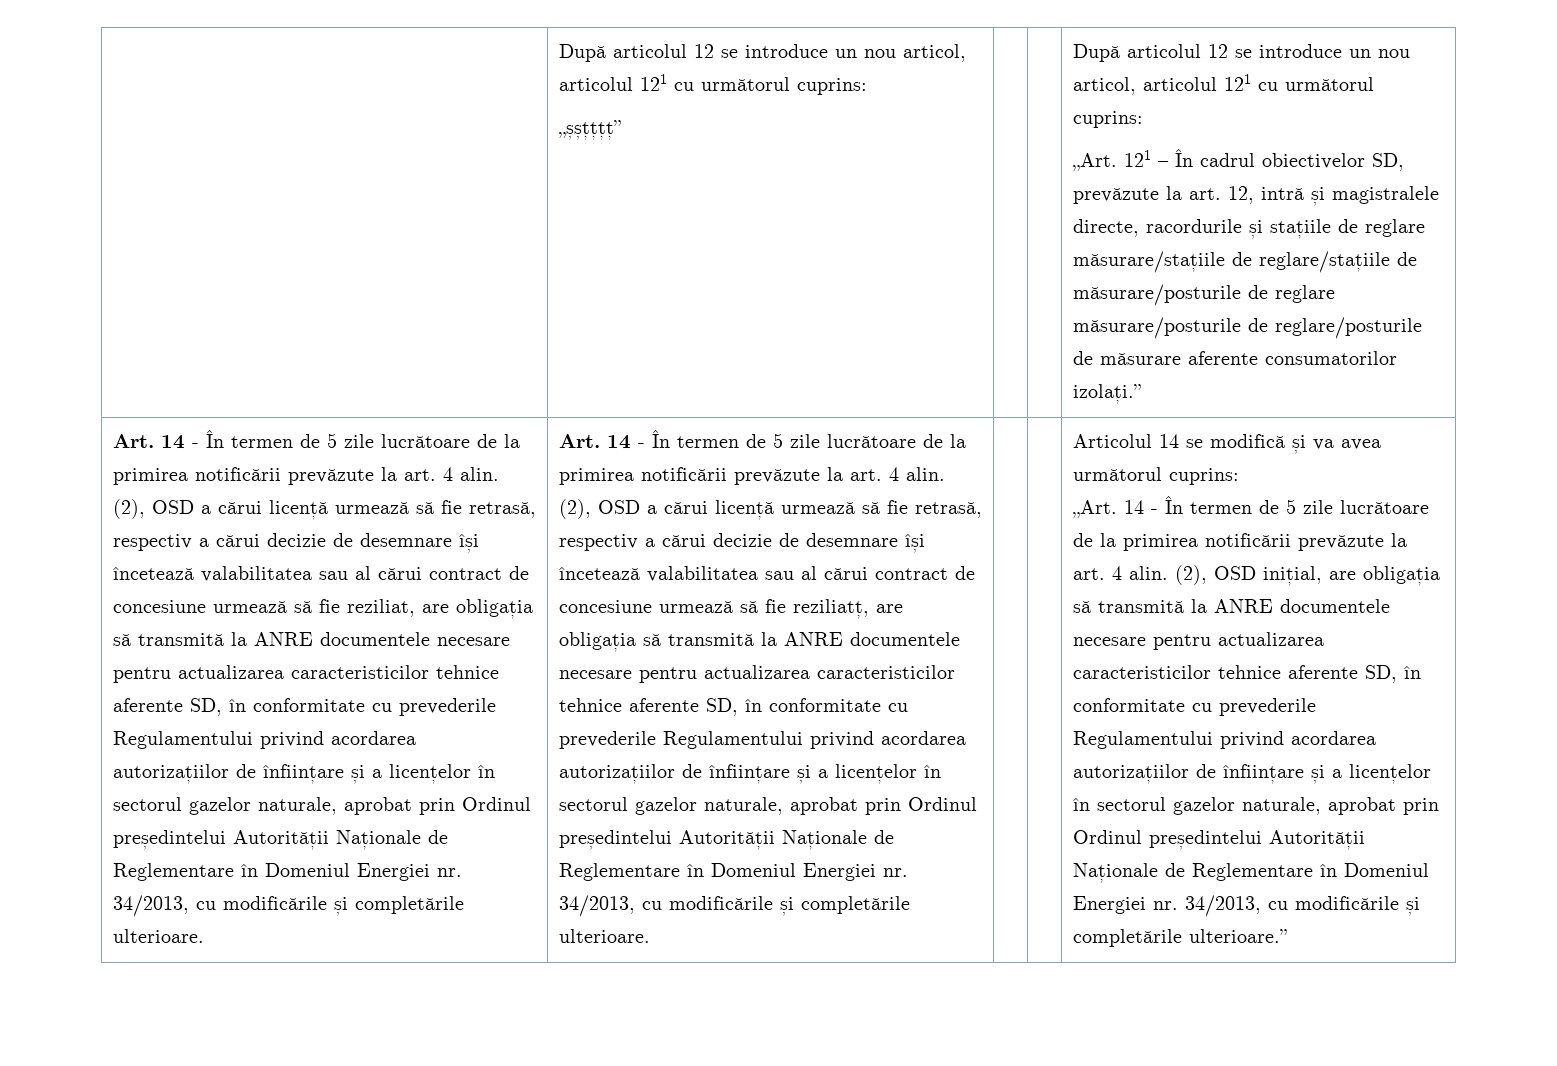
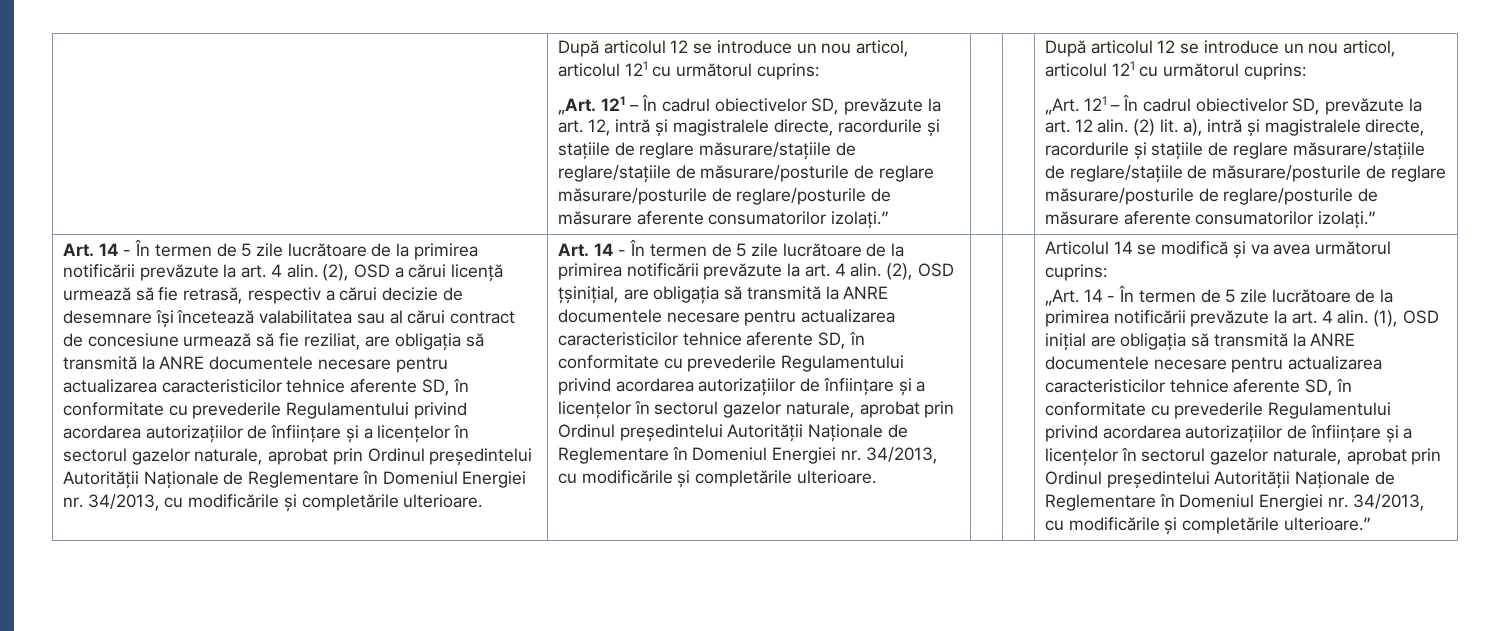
[558,120,621,140] „șșțțțț” -> [557,94,941,115] [557,119,941,137] [557,142,856,160] [557,165,934,183] [557,188,892,205] [557,211,890,229] „Art. 121 – În cadrul obiectivelor SD, prevăzute la art. 12, intră și magistralele directe, racordurile și stațiile de reglare măsurare/stațiile de reglare/stațiile de măsurare/posturile de reglare măsurare/posturile de reglare/posturile de măsurare aferente consumatorilor izolați.”
[1227,186,1254,204] 12, -> [1074,119,1203,136] 12 alin. (2) lit. a),
[646,500,982,520] [558,533,925,553] [558,566,975,582] [558,599,869,619] a cărui licență urmează să fie retrasă, respectiv a cărui decizie de desemnare își încetează valabilitatea sau al cărui contract de concesiune urmează să fie reziliatț, -> [557,286,619,304] țșinițial,
[1174,565,1322,586] (2), OSD inițial, -> [1373,310,1439,327] [1044,333,1086,351] (1), OSD inițial

